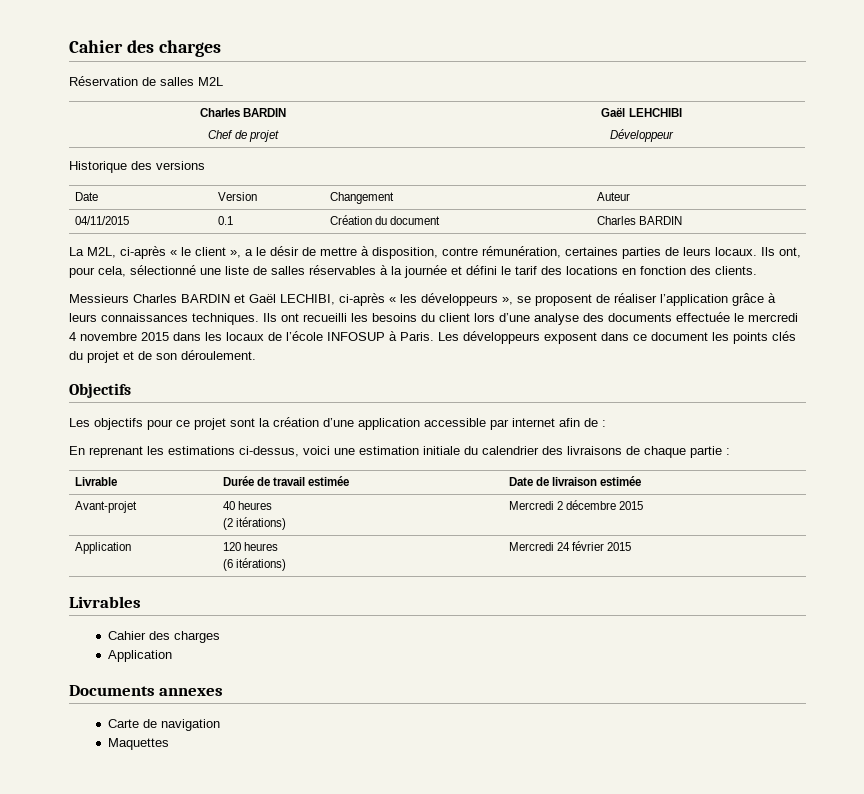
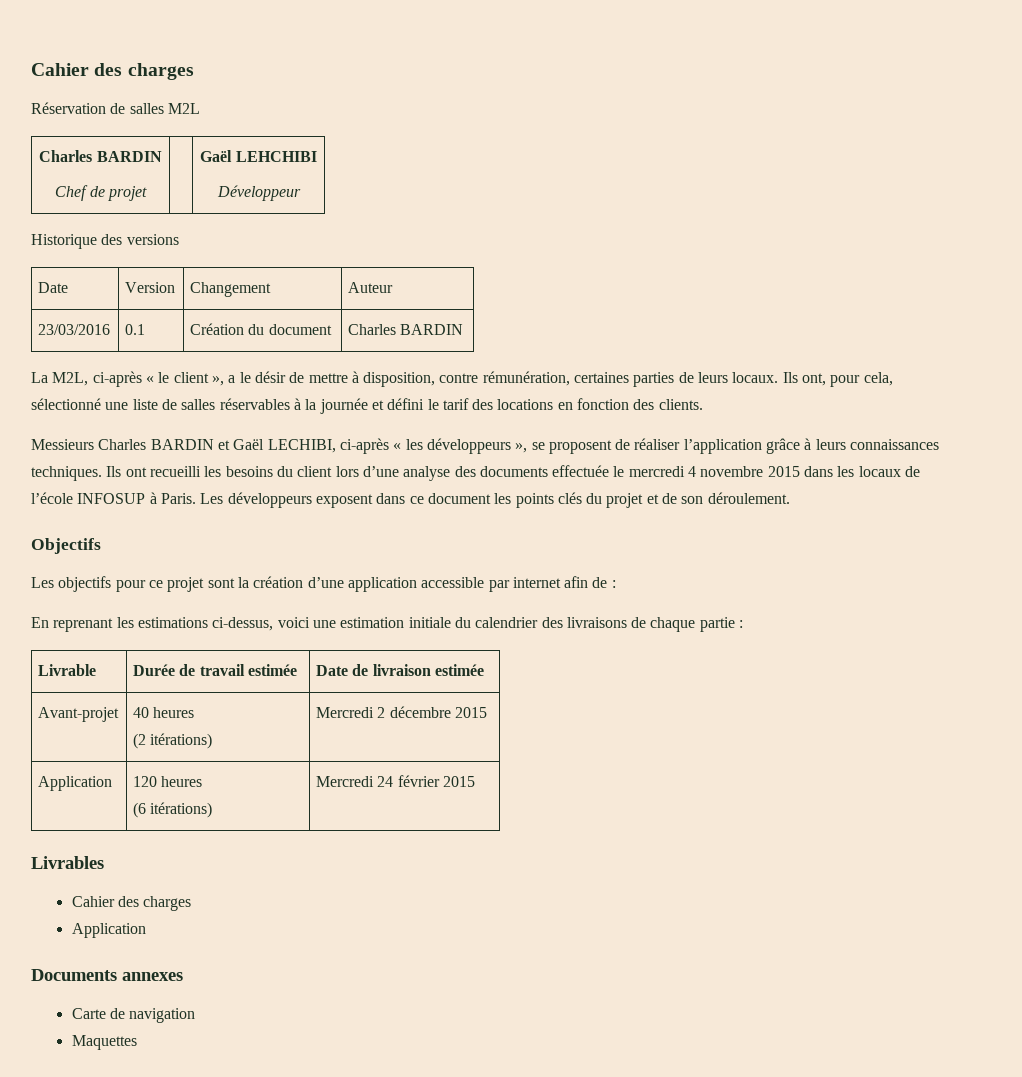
[74,216,129,225] 04/11/2015 -> [38,324,111,335] 23/03/2016

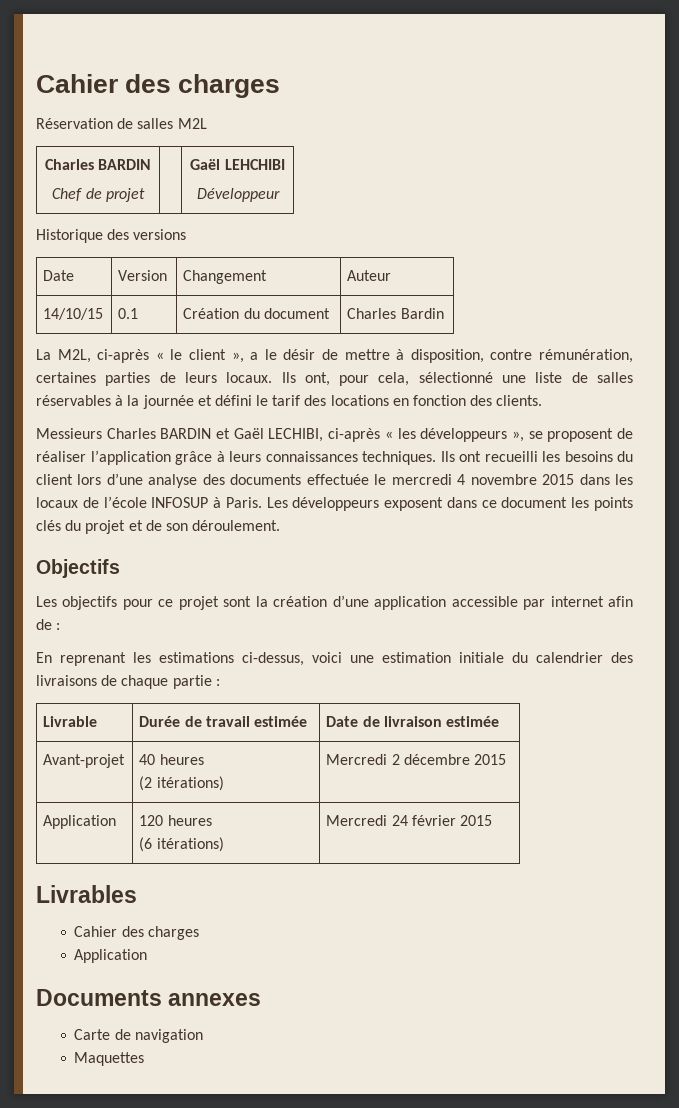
[38,324,111,335] 23/03/2016 -> [43,308,104,320] 14/10/15
[400,324,464,335] BARDIN -> [400,308,444,319] Bardin

